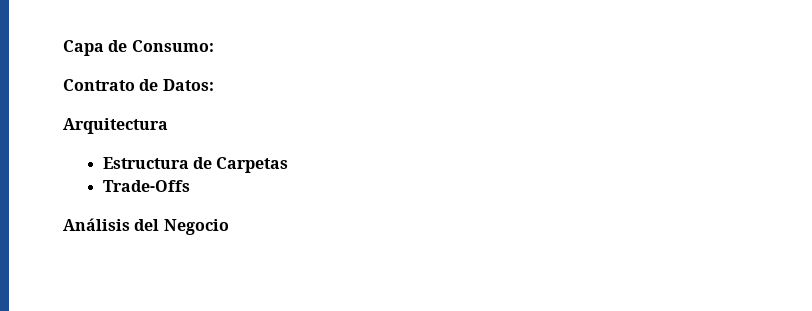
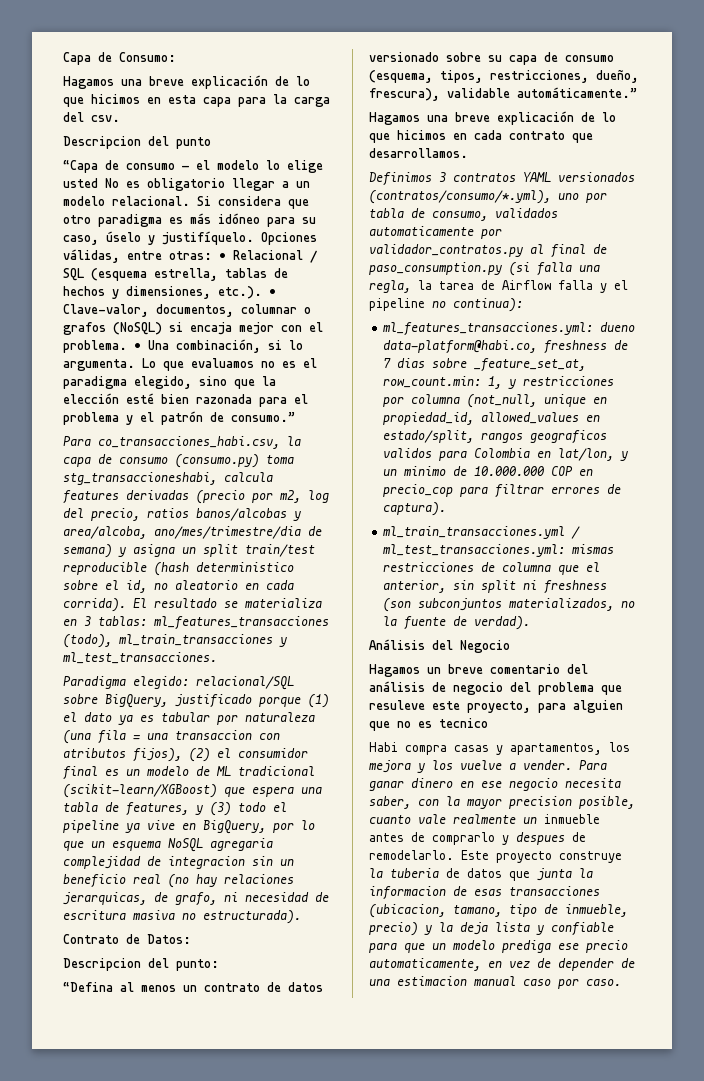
[63,79,214,91] [63,118,168,134] [102,157,289,173] [102,180,190,192] [63,218,229,235] Contrato de Datos: // Arquitectura // Estructura de Carpetas // Trade-Offs // Análisis del Negocio -> [63,75,310,89] [63,94,330,107] [63,112,120,122] [63,136,211,149] [63,160,323,173] [63,178,310,191] [63,196,309,209] [63,213,316,227] [63,231,317,245] [63,249,317,263] [63,268,288,281] [63,286,276,299] [63,304,311,317] [63,322,323,335] [63,339,303,353] [63,358,317,371] [63,376,276,389] [63,393,308,407] [63,411,295,425] [63,436,301,449] [63,454,294,468] [63,472,273,485] [63,490,329,504] [63,508,301,521] [63,526,322,539] [63,544,315,558] [63,562,294,576] [63,580,294,593] [63,598,322,612] [63,616,329,630] [63,634,287,648] [63,652,217,664] [63,676,294,690] [63,694,329,708] [63,712,315,725] [63,730,280,744] [63,748,308,762] [63,766,315,780] [63,784,322,798] [63,802,287,816] [63,820,315,834] [63,838,273,852] [63,856,294,869] [63,874,294,888] [63,892,329,906] [63,910,301,924] [63,934,191,944] [63,958,219,971] [63,982,323,992] [369,52,614,65] [369,69,639,83] [369,87,637,101] [369,111,616,125] [369,130,593,143] [369,148,468,158] [369,172,635,186] [369,190,607,204] [369,208,558,221] [369,226,502,239] [369,244,607,258] [369,262,600,276] [369,280,628,293] [369,298,523,312] [383,322,636,336] [383,340,629,354] [383,358,587,372] [383,376,615,389] [383,394,608,408] [383,412,601,425] [383,430,608,444] [383,448,629,461] [383,466,594,476] [383,484,622,498] [383,502,447,516] [383,526,581,539] [383,544,615,557] [383,562,601,575] [383,580,608,594] [383,598,636,612] [383,616,531,630] [369,639,510,653] [369,664,588,677] [369,681,622,695] [369,700,623,713] [369,718,488,731] [369,742,630,755] [369,760,607,773] [369,778,621,791] [369,796,635,809] [369,814,600,824] [369,832,586,845] [369,850,622,863] [369,868,593,881] [369,886,600,900] [369,904,628,918] [369,922,614,936] [369,940,628,953] [369,958,635,971] [369,976,621,989] Hagamos una breve explicación de lo que hicimos en esta capa para la carga del csv. // Descripcion del punto // “Capa de consumo — el modelo lo elige usted No es obligatorio llegar a un modelo relacional. Si considera que otro paradigma es más idóneo para su caso, úselo y justifíquelo. Opciones válidas, entre otras: • Relacional / SQL (esquema estrella, tablas de hechos y dimensiones, etc.). • Clave-valor, documentos, columnar o grafos (NoSQL) si encaja mejor con el problema. • Una combinación, si lo argumenta. Lo que evaluamos no es el paradigma elegido, sino que la elección esté bien razonada para el problema y el patrón de consumo.” // Para co_transacciones_habi.csv, la capa de consumo (consumo.py) toma stg_transaccioneshabi, calcula features derivadas (precio por m2, log del precio, ratios banos/alcobas y area/alcoba, ano/mes/trimestre/dia de semana) y asigna un split train/test reproducible (hash deterministico sobre el id, no aleatorio en cada corrida). El resultado se materializa en 3 tablas: ml_features_transacciones (todo), ml_train_transacciones y ml_test_transacciones. // Paradigma elegido: relacional/SQL sobre BigQuery, justificado porque (1) el dato ya es tabular por naturaleza (una fila = una transaccion con atributos fijos), (2) el consumidor final es un modelo de ML tradicional (scikit-learn/XGBoost) que espera una tabla de features, y (3) todo el pipeline ya vive en BigQuery, por lo que un esquema NoSQL agregaria complejidad de integracion sin un beneficio real (no hay relaciones jerarquicas, de grafo, ni necesidad de escritura masiva no estructurada). // Contrato de Datos: // Descripcion del punto: // “Defina al menos un contrato de datos versionado sobre su capa de consumo (esquema, tipos, restricciones, dueño, frescura), validable automáticamente.” // Hagamos una breve explicación de lo que hicimos en cada contrato que desarrollamos. // Definimos 3 contratos YAML versionados (contratos/consumo/*.yml), uno por tabla de consumo, validados automaticamente por validador_contratos.py al final de paso_consumption.py (si falla una regla, la tarea de Airflow falla y el pipeline no continua): // ml_features_transacciones.yml: dueno data-platform@habi.co, freshness de 7 dias sobre _feature_set_at, row_count.min: 1, y restricciones por columna (not_null, unique en propiedad_id, allowed_values en estado/split, rangos geograficos validos para Colombia en lat/lon, y un minimo de 10.000.000 COP en precio_cop para filtrar errores de captura). // ml_train_transacciones.yml / ml_test_transacciones.yml: mismas restricciones de columna que el anterior, sin split ni freshness (son subconjuntos materializados, no la fuente de verdad). // Análisis del Negocio // Hagamos un breve comentario del análisis de negocio del problema que resuleve este proyecto, para alguien que no es tecnico // Habi compra casas y apartamentos, los mejora y los vuelve a vender. Para ganar dinero en ese negocio necesita saber, con la mayor precision posible, cuanto vale realmente un inmueble antes de comprarlo y despues de remodelarlo. Este proyecto construye la tuberia de datos que junta la informacion de esas transacciones (ubicacion, tamano, tipo de inmueble, precio) y la deja lista y confiable para que un modelo prediga ese precio automaticamente, en vez de depender de una estimacion manual caso por caso.

